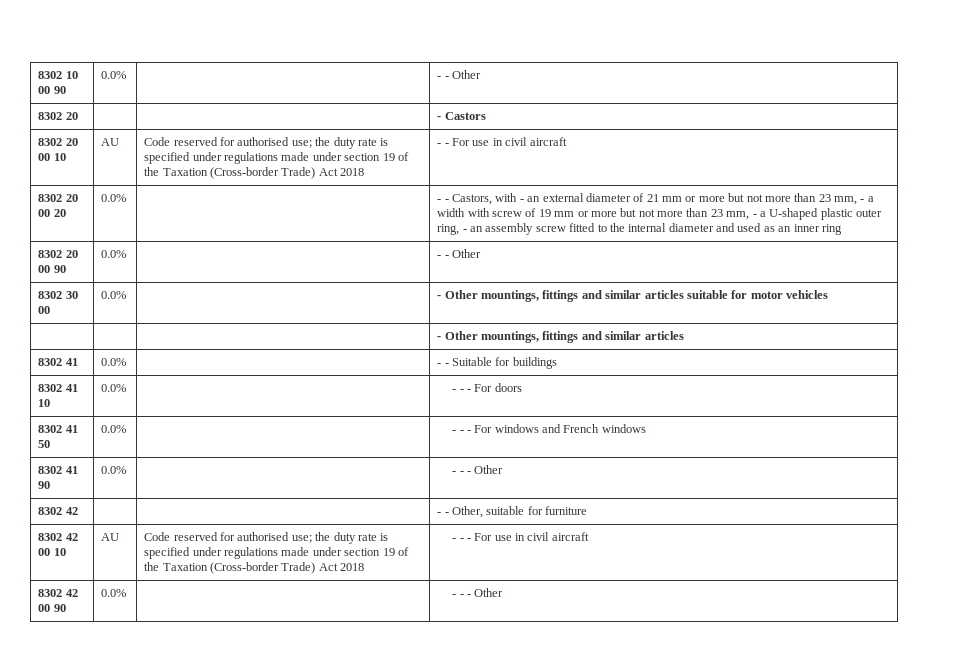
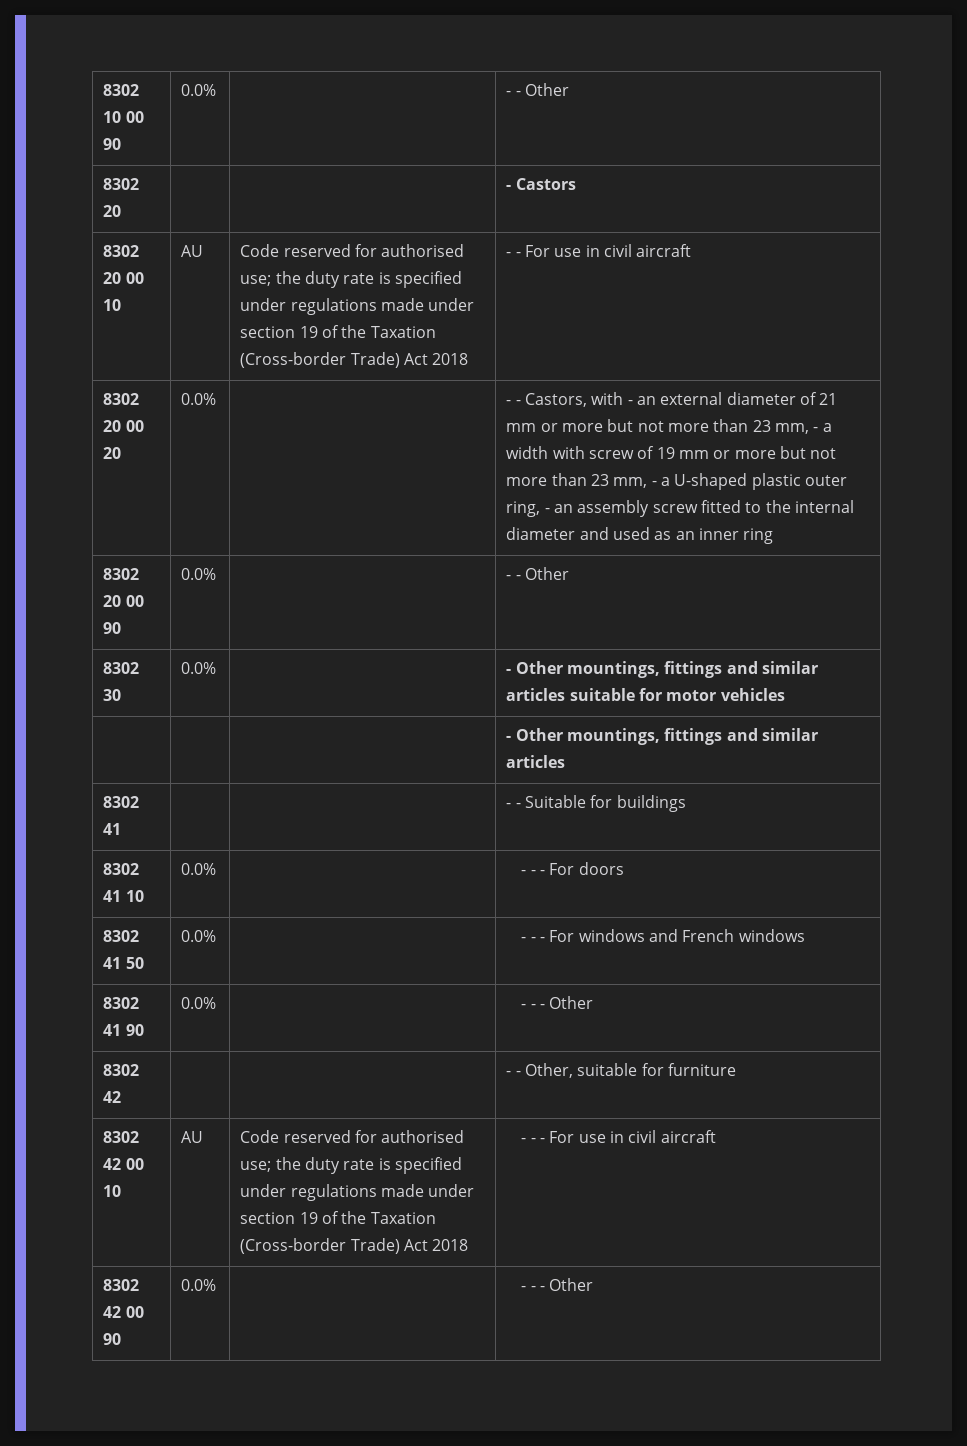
[38,306,51,314] 00 -> (122, 695) none
[101,358,127,366] 0.0% -> (122, 829) none

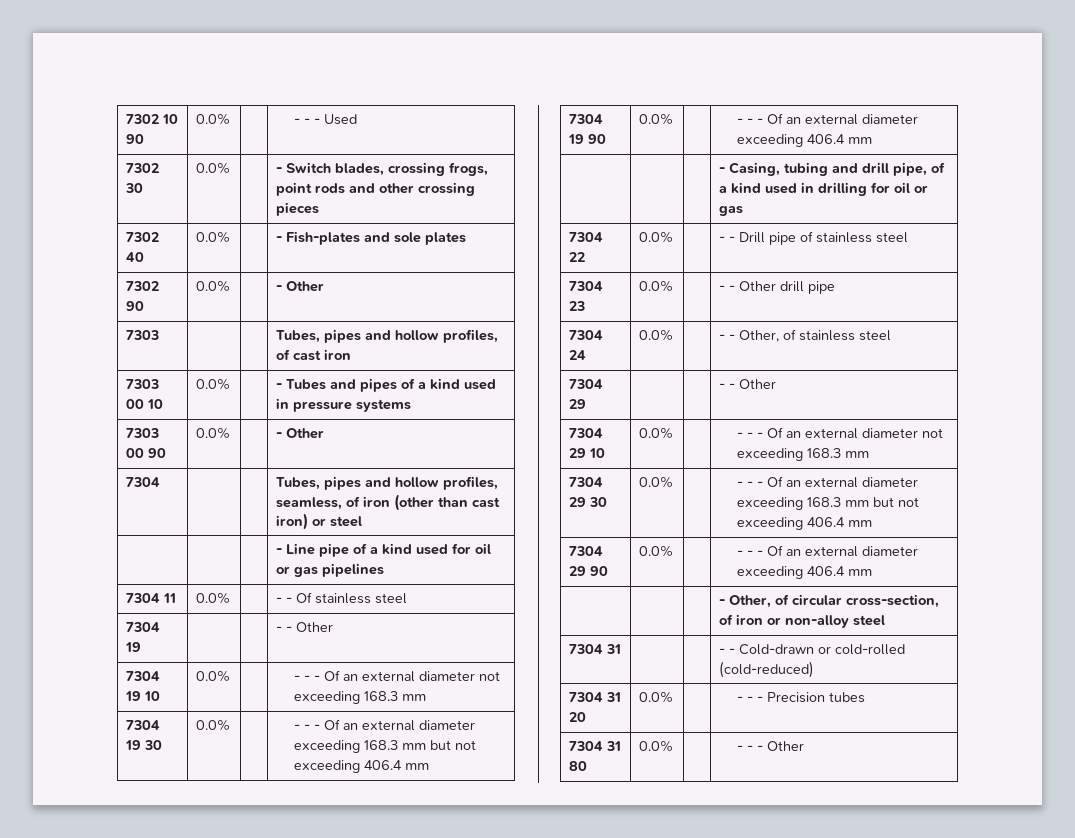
[103,84,140,96] [103,111,144,123] [103,138,122,150] [181,84,217,96] [506,83,570,96] [103,178,140,190] [103,205,122,217] [506,178,576,190] [103,245,140,257] [103,272,144,284] [103,299,122,311] [181,245,204,257] [240,244,465,257] [240,271,463,288] [240,298,475,315] [240,325,436,338] [240,352,469,368] [506,244,692,257] [103,393,140,405] [103,420,144,432] [103,447,122,459] [181,393,217,405] [506,392,838,407] [506,419,832,434] [506,446,837,459] [506,473,847,490] [506,500,854,517] [506,527,774,544] [103,568,140,580] [103,595,144,607] [103,622,122,634] [181,568,217,580] [506,567,570,580] [103,662,140,674] [103,689,122,701] [181,662,217,674] [506,661,819,678] [506,688,785,701] [506,728,819,745] [506,755,566,768] [103,796,140,808] [103,823,122,835] [506,795,686,812] [103,863,140,875] [103,890,144,902] [181,863,217,875] [521,862,624,875] [103,930,140,942] [103,957,144,969] [181,930,217,942] [521,929,805,942] [103,997,140,1009] [103,1024,144,1036] [181,997,217,1009] [521,996,594,1009] [103,1064,140,1076] [103,1091,122,1103] [506,1063,737,1078] [103,1131,140,1143] [103,1158,144,1170] [103,1185,122,1197] [181,1131,204,1143] [240,1130,465,1143] [240,1157,463,1174] [240,1184,475,1201] [240,1211,436,1224] [240,1238,469,1254] [521,1130,716,1143] [103,1279,140,1291] [103,1306,144,1318] [103,1333,122,1345] 8302 10 00 90 | 0.0% | | - - Other // 8302 20 | | | - Castors // 8302 20 00 10 | AU | Code reserved for authorised use; the duty rate is specified under regulations made under section 19 of the Taxation (Cross-border Trade) Act 2018 | - - For use in civil aircraft // 8302 20 00 20 | 0.0% | | - - Castors, with - an external diameter of 21 mm or more but not more than 23 mm, - a width with screw of 19 mm or more but not more than 23 mm, - a U-shaped plastic outer ring, - an assembly screw fitted to the internal diameter and used as an inner ring // 8302 20 00 90 | 0.0% | | - - Other // 8302 30 | 0.0% | | - Other mountings, fittings and similar articles suitable for motor vehicles // | | | - Other mountings, fittings and similar articles // 8302 41 | | | - - Suitable for buildings // 8302 41 10 | 0.0% | | - - - For doors // 8302 41 50 | 0.0% | | - - - For windows and French windows // 8302 41 90 | 0.0% | | - - - Other // 8302 42 | | | - - Other, suitable for furniture // 8302 42 00 10 | AU | Code reserved for authorised use; the duty rate is specified under regulations made under section 19 of the Taxation (Cross-border Trade) Act 2018 | - - - For use in civil aircraft // 8302 42 00 90 -> [126,114,179,124] [126,134,145,144] [196,113,231,125] [293,114,357,125] [126,163,160,173] [125,183,144,193] [196,162,231,174] [276,162,489,176] [276,182,476,196] [276,202,320,216] [126,232,160,242] [126,252,145,262] [196,231,231,243] [276,231,467,245] [126,281,160,291] [126,301,145,311] [196,280,231,292] [276,281,325,292] [126,330,160,340] [276,329,499,343] [276,349,352,361] [126,379,160,389] [126,399,164,409] [196,378,231,390] [276,378,497,392] [276,398,412,412] [126,428,160,438] [126,448,167,458] [196,427,231,439] [276,428,325,439] [126,477,161,487] [276,476,499,490] [276,494,501,511] [276,513,363,530] [276,543,492,557] [276,563,385,577] [126,593,177,603] [196,592,231,604] [276,592,408,604] [126,622,161,632] [125,642,142,652] [276,622,334,632] [126,671,161,681] [125,691,161,701] [196,670,231,682] [293,670,500,682] [293,691,426,704] [126,720,161,730] [125,740,163,750] [196,719,231,731] [293,719,475,731] [293,740,476,753] [293,760,429,773] [569,114,604,124] [568,134,607,144] [639,113,674,125] [736,113,918,125] [736,134,872,147] [719,162,946,176] [719,182,929,196] [719,206,744,216] [569,232,604,242] [569,252,586,262] [639,231,674,243] [719,231,909,245] [569,281,604,291] [569,301,586,311] [639,280,674,292] [719,281,836,294] [569,330,604,340] [569,350,587,360] [639,329,674,341] [719,329,892,342] [569,379,604,389] [569,399,587,409] [719,379,777,389] [569,428,604,438] [569,448,606,458] [639,427,674,439] [736,427,943,439] [736,448,869,461] [569,477,604,487] [569,497,608,507] [639,476,674,488] [736,476,918,488] [736,497,919,510] [736,517,872,530] [569,546,604,556] [569,566,609,576] [639,545,674,557] [736,545,918,557] [736,566,872,579] [719,594,940,608] [719,614,886,628] [569,644,622,654] [719,644,906,655] [719,661,815,678] [569,692,622,702] [569,712,587,722] [639,691,674,703] [736,692,865,703] [569,741,622,751] [569,761,588,771] 7302 10 90 | 0.0% | | - - - Used // 7302 30 | 0.0% | | - Switch blades, crossing frogs, point rods and other crossing pieces // 7302 40 | 0.0% | | - Fish-plates and sole plates // 7302 90 | 0.0% | | - Other // 7303 | | | Tubes, pipes and hollow profiles, of cast iron // 7303 00 10 | 0.0% | | - Tubes and pipes of a kind used in pressure systems // 7303 00 90 | 0.0% | | - Other // 7304 | | | Tubes, pipes and hollow profiles, seamless, of iron (other than cast iron) or steel // | | | - Line pipe of a kind used for oil or gas pipelines // 7304 11 | 0.0% | | - - Of stainless steel // 7304 19 | | | - - Other // 7304 19 10 | 0.0% | | - - - Of an external diameter not exceeding 168.3 mm // 7304 19 30 | 0.0% | | - - - Of an external diameter exceeding 168.3 mm but not exceeding 406.4 mm // 7304 19 90 | 0.0% | | - - - Of an external diameter exceeding 406.4 mm // | | | - Casing, tubing and drill pipe, of a kind used in drilling for oil or gas // 7304 22 | 0.0% | | - - Drill pipe of stainless steel // 7304 23 | 0.0% | | - - Other drill pipe // 7304 24 | 0.0% | | - - Other, of stainless steel // 7304 29 | | | - - Other // 7304 29 10 | 0.0% | | - - - Of an external diameter not exceeding 168.3 mm // 7304 29 30 | 0.0% | | - - - Of an external diameter exceeding 168.3 mm but not exceeding 406.4 mm // 7304 29 90 | 0.0% | | - - - Of an external diameter exceeding 406.4 mm // | | | - Other, of circular cross-section, of iron or non-alloy steel // 7304 31 | | | - - Cold-drawn or cold-rolled (cold-reduced) // 7304 31 20 | 0.0% | | - - - Precision tubes // 7304 31 80

